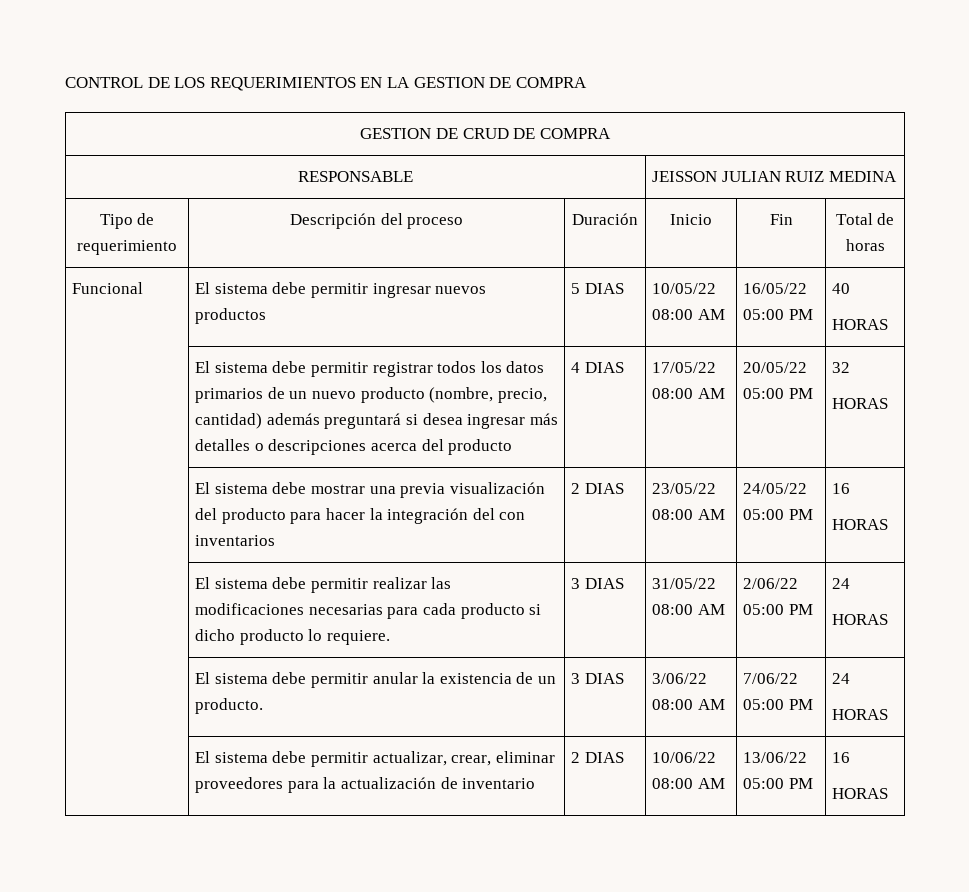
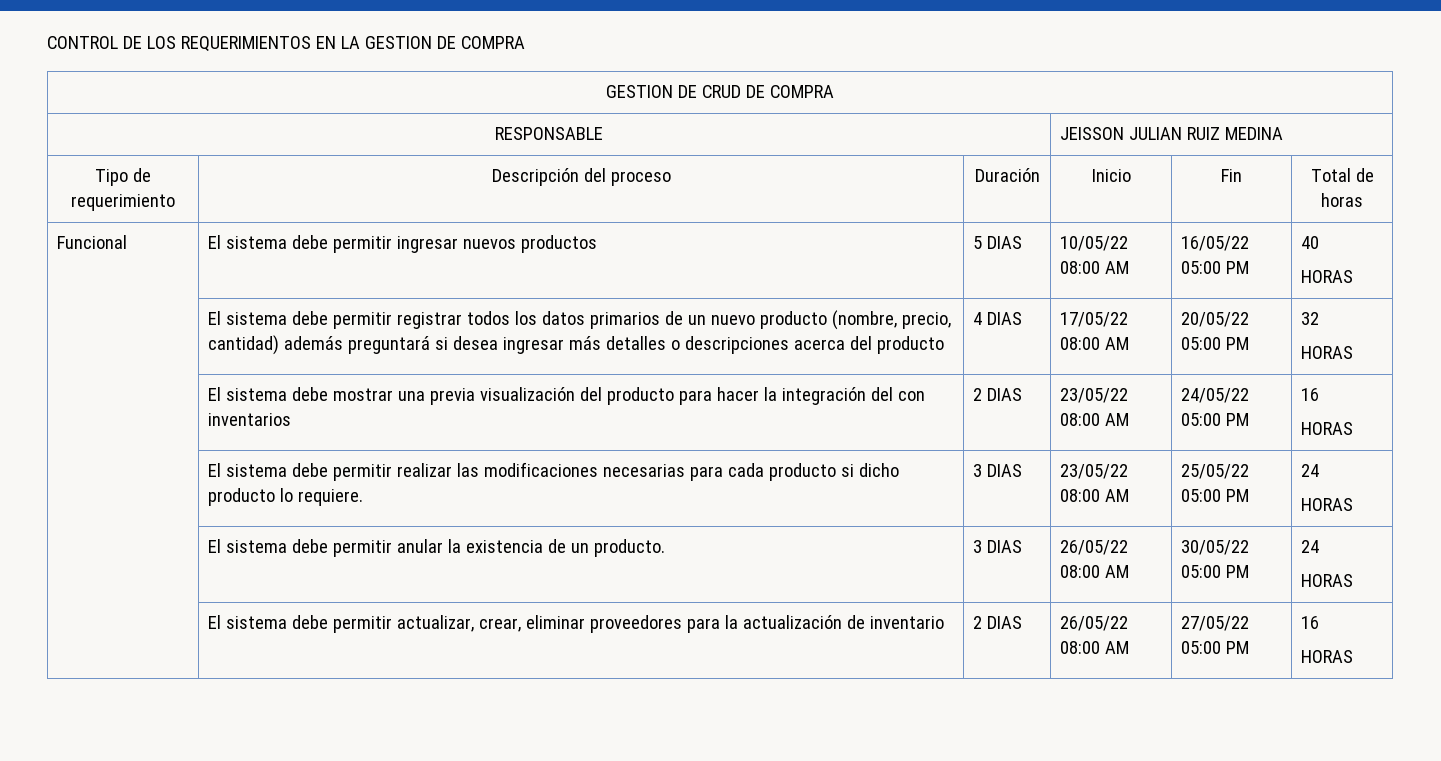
[652,578,717,589] [652,604,725,615] [743,578,799,589] 31/05/22 08:00 AM | 2/06/22 -> [1060,464,1129,479] [1060,489,1130,502] [1181,464,1250,479] 23/05/22 08:00 AM | 25/05/22
[652,673,708,684] [652,699,725,710] [743,673,799,684] 3/06/22 08:00 AM | 7/06/22 -> [1060,540,1129,555] [1060,565,1130,578] [1181,540,1250,555] 26/05/22 08:00 AM | 30/05/22
[652,752,717,763] [652,778,725,789] [743,752,808,763] 10/06/22 08:00 AM | 13/06/22 -> [1060,616,1129,631] [1060,641,1130,654] [1181,616,1250,631] 26/05/22 08:00 AM | 27/05/22

